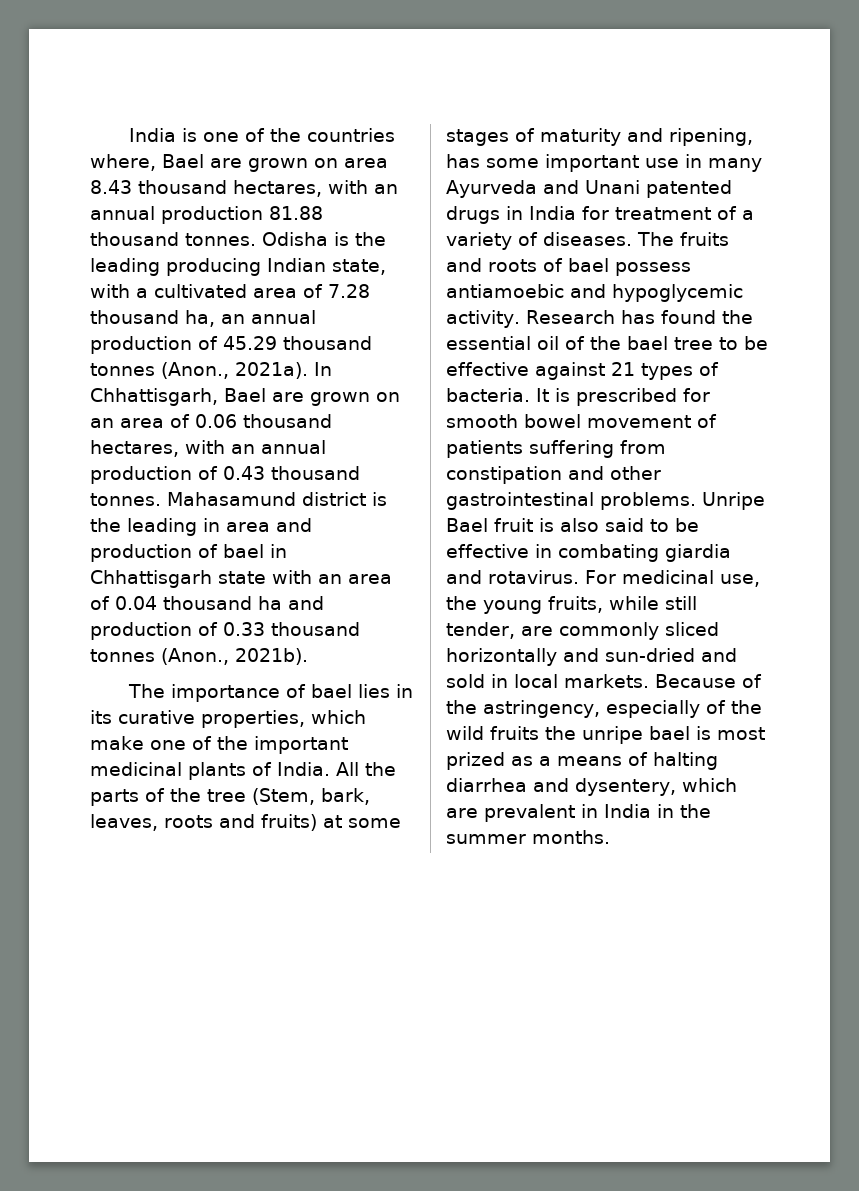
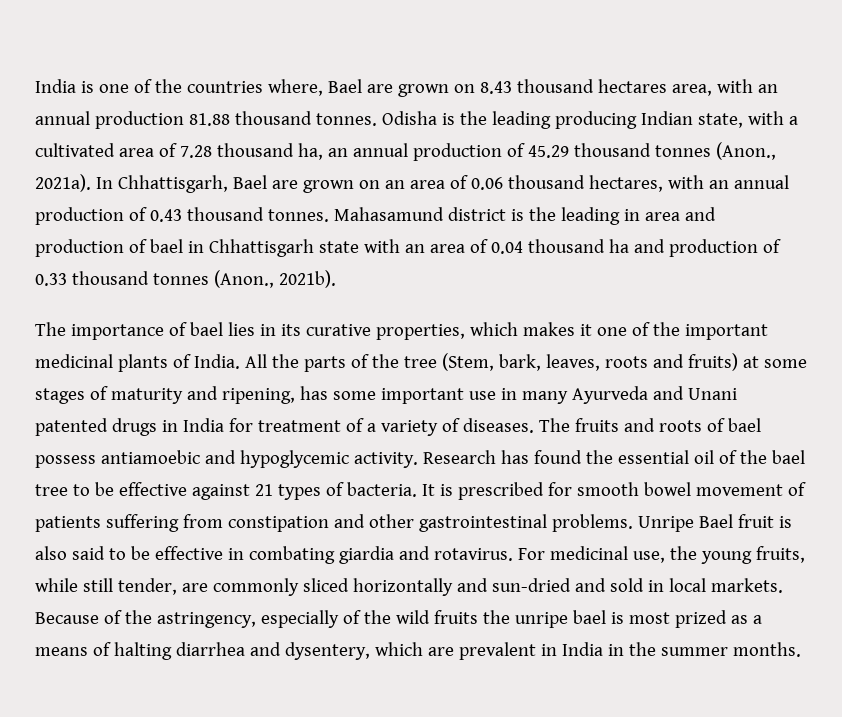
[344,158,388,168] area -> (475, 88) none
[233,180,322,197] hectares, -> [597,79,712,96] hectares area,
[90,736,144,750] make -> [522,322,592,336] makes it

